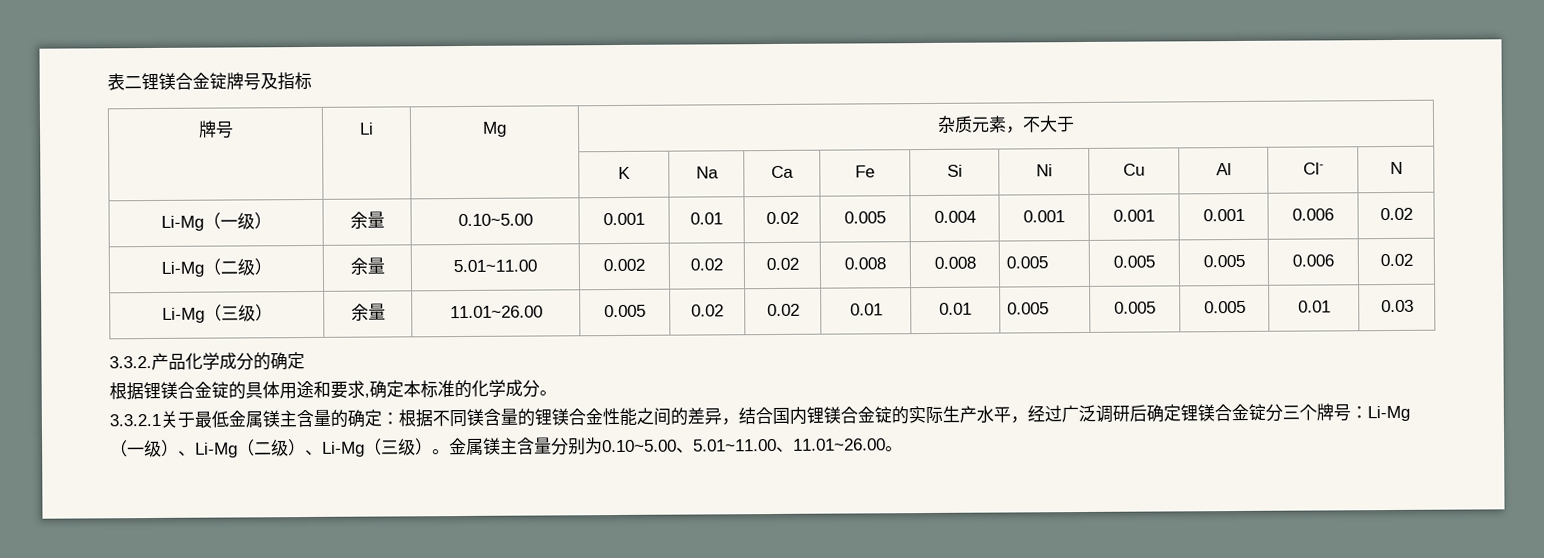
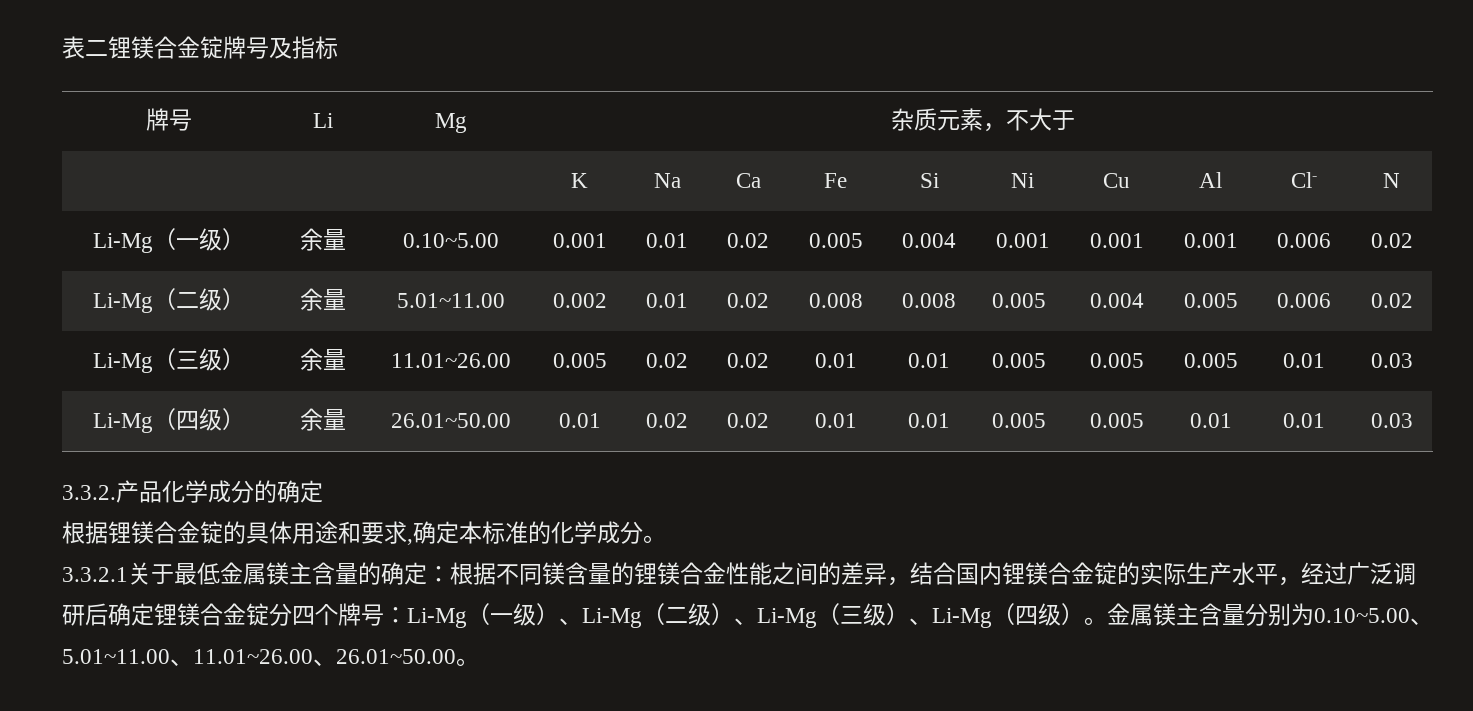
[690,258,723,271] 0.02 -> [646,293,688,308] 0.01
[1113,255,1155,268] 0.005 -> [1089,293,1144,308] 0.004
(1414, 306) none -> [93,408,245,433] [299,408,346,431] [391,413,511,428] [558,413,601,428] [646,413,688,428] [727,413,769,428] [814,413,857,428] [908,413,950,428] [992,413,1047,428] [1089,413,1144,428] [1189,413,1232,428] [1283,413,1325,428] [1370,413,1413,428] // Li-Mg（四级） | 余量 | 26.01~50.00 | 0.01 | 0.02 | 0.02 | 0.01 | 0.01 | 0.005 | 0.005 | 0.01 | 0.01 | 0.03
[1282,405,1300,420] 三 -> [292,606,315,625] 四
(433, 447) none -> [909,603,1084,628] 、Li-Mg（四级）
(886, 444) none -> [313,649,456,666] 、26.01~50.00

